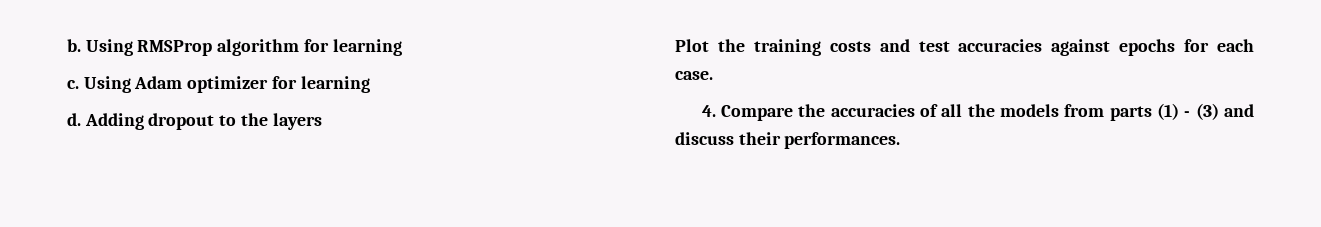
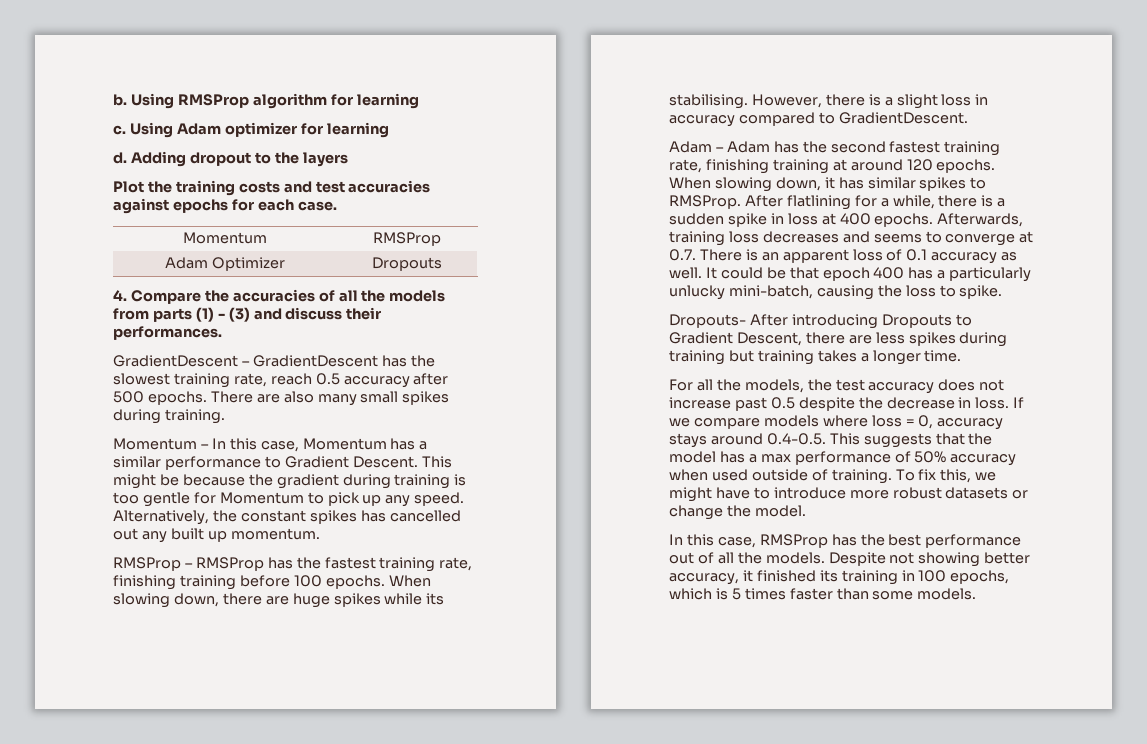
(713, 75) none -> [183,232,267,244] [373,232,441,246] [165,257,285,271] [372,257,442,271] // Momentum | RMSProp // Adam Optimizer | Dropouts
(901, 140) none -> [113,355,435,367] [113,373,449,388] [113,391,450,406] [113,409,225,424] [113,438,428,452] [113,456,452,470] [113,474,467,489] [113,492,465,507] [113,510,461,525] [113,528,320,543] [113,557,473,572] [113,575,431,590] [113,593,445,608] [669,94,989,109] [669,112,968,127] [669,141,1001,156] [669,159,996,174] [669,177,987,192] [669,195,1006,210] [669,213,1024,227] [669,231,1034,246] [669,249,1018,264] [669,267,1032,282] [669,285,1003,300] [669,314,972,329] [669,332,1008,347] [669,350,962,365] [669,379,1005,394] [669,397,1025,411] [669,415,1004,430] [669,433,993,448] [669,451,1017,466] [669,469,997,484] [669,487,1029,502] [669,505,806,520] [669,534,1022,548] [669,552,1031,567] [669,570,1010,585] [669,588,977,600] // GradientDescent – GradientDescent has the slowest training rate, reach 0.5 accuracy after 500 epochs. There are also many small spikes during training. // Momentum – In this case, Momentum has a similar performance to Gradient Descent. This might be because the gradient during training is too gentle for Momentum to pick up any speed. Alternatively, the constant spikes has cancelled out any built up momentum. // RMSProp – RMSProp has the fastest training rate, finishing training before 100 epochs. When slowing down, there are huge spikes while its stabilising. However, there is a slight loss in accuracy compared to GradientDescent. // Adam – Adam has the second fastest training rate, finishing training at around 120 epochs. When slowing down, it has similar spikes to RMSProp. After flatlining for a while, there is a sudden spike in loss at 400 epochs. Afterwards, training loss decreases and seems to converge at 0.7. There is an apparent loss of 0.1 accuracy as well. It could be that epoch 400 has a particularly unlucky mini-batch, causing the loss to spike. // Dropouts- After introducing Dropouts to Gradient Descent, there are less spikes during training but training takes a longer time. // For all the models, the test accuracy does not increase past 0.5 despite the decrease in loss. If we compare models where loss = 0, accuracy stays around 0.4-0.5. This suggests that the model has a max performance of 50% accuracy when used outside of training. To fix this, we might have to introduce more robust datasets or change the model. // In this case, RMSProp has the best performance out of all the models. Despite not showing better accuracy, it finished its training in 100 epochs, which is 5 times faster than some models.

